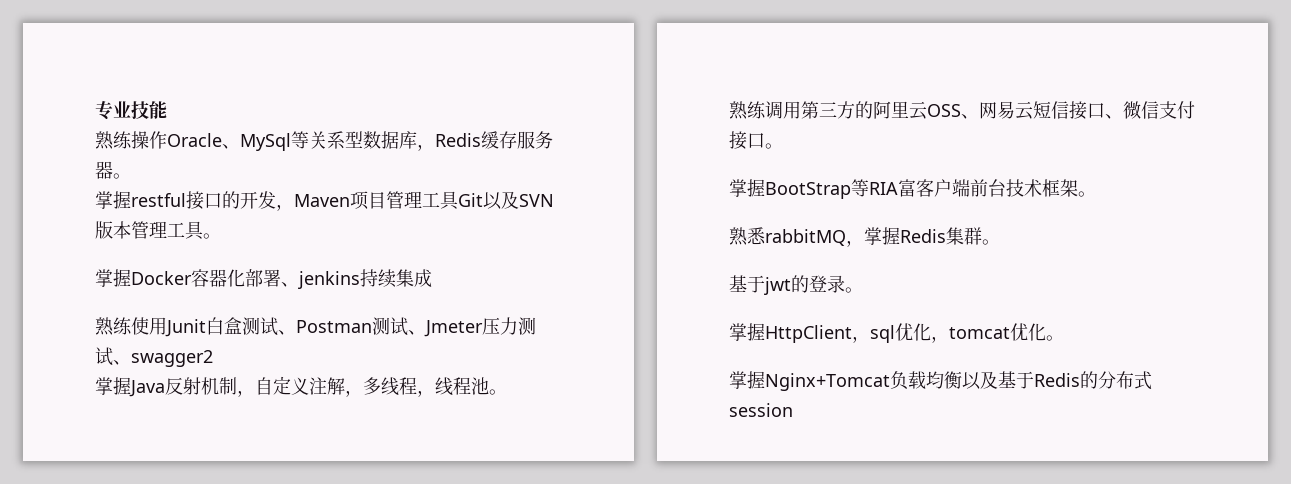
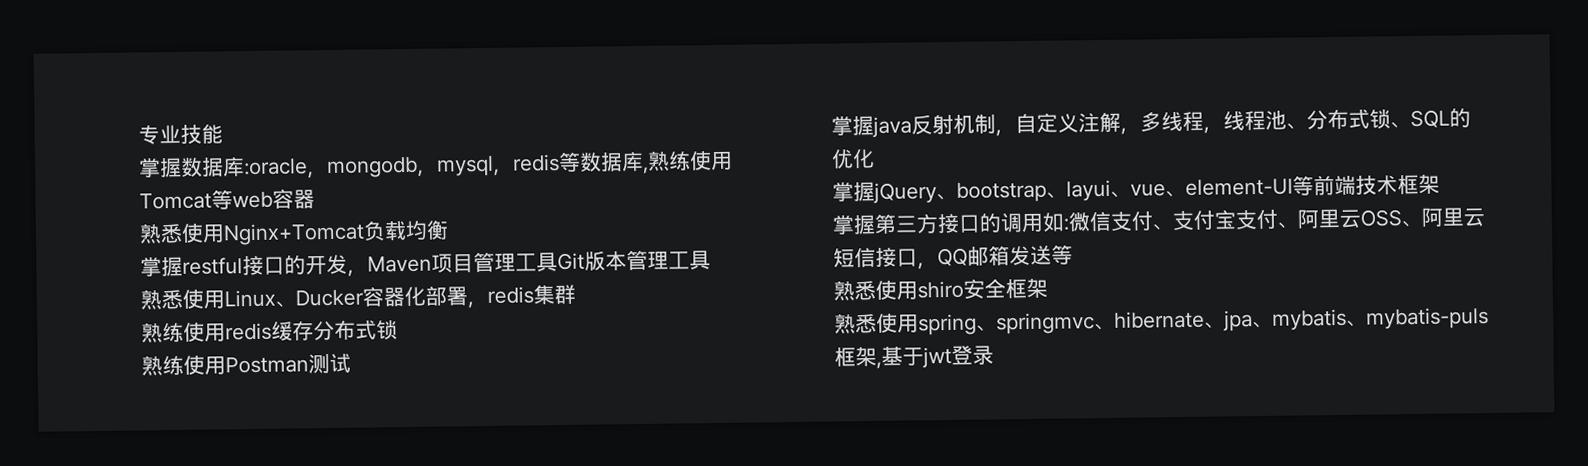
[95,131,553,151] [95,161,131,179] 熟练操作Oracle、MySql等关系型数据库，Redis缓存服务器。 -> [138,150,733,179] [139,188,315,210] [139,219,449,246] 掌握数据库:oracle，mongodb，mysql，redis等数据库,熟练使用Tomcat等web容器 // 熟悉使用Nginx+Tomcat负载均衡
[483,191,554,210] 以及SVN -> (585, 261) none
[203,233,221,239] [95,269,432,289] [95,317,536,337] [95,347,213,367] [95,377,165,397] 。 // 掌握Docker容器化部署、jenkins持续集成 // 熟练使用Junit白盒测试、Postman测试、Jmeter压力测试、swagger2 // 掌握Java -> [140,284,576,310] [141,319,398,343] [141,353,351,376] [831,115,912,138] // 熟悉使用Linux、Ducker容器化部署，redis集群 // 熟练使用redis缓存分布式锁 // 熟练使用Postman测试 // 掌握java
[489,389,507,395] [729,101,873,120] 。 // 熟练调用第三方的 -> [1286,108,1471,130] [831,148,875,169] [832,173,1440,204] [832,208,1298,235] 、分布式锁、SQL的优化 // 掌握jQuery、bootstrap、layui、vue、element-UI等前端技术框架 // 掌握第三方接口的调用如:微信支付、支付宝支付、
[979,101,1015,119] 网易 -> [1421,207,1464,227] 阿里
[1105,101,1195,119] [729,131,783,150] [729,179,1096,199] [729,227,1000,247] [729,275,863,295] [729,323,1064,343] [729,371,1152,391] [729,403,793,417] 、微信支付接口。 // 掌握BootStrap等RIA富客户端前台技术框架。 // 熟悉rabbitMQ，掌握Redis集群。 // 基于jwt的登录。 // 掌握HttpClient，sql优化，tomcat优化。 // 掌握Nginx+Tomcat负载均衡以及基于Redis的分布式session -> [917,244,1073,270] [833,277,1048,301] [834,307,1489,336] [834,345,994,369] ，QQ邮箱发送等 // 熟悉使用shiro安全框架 // 熟悉使用spring、springmvc、hibernate、jpa、mybatis、mybatis-puls框架,基于jwt登录

